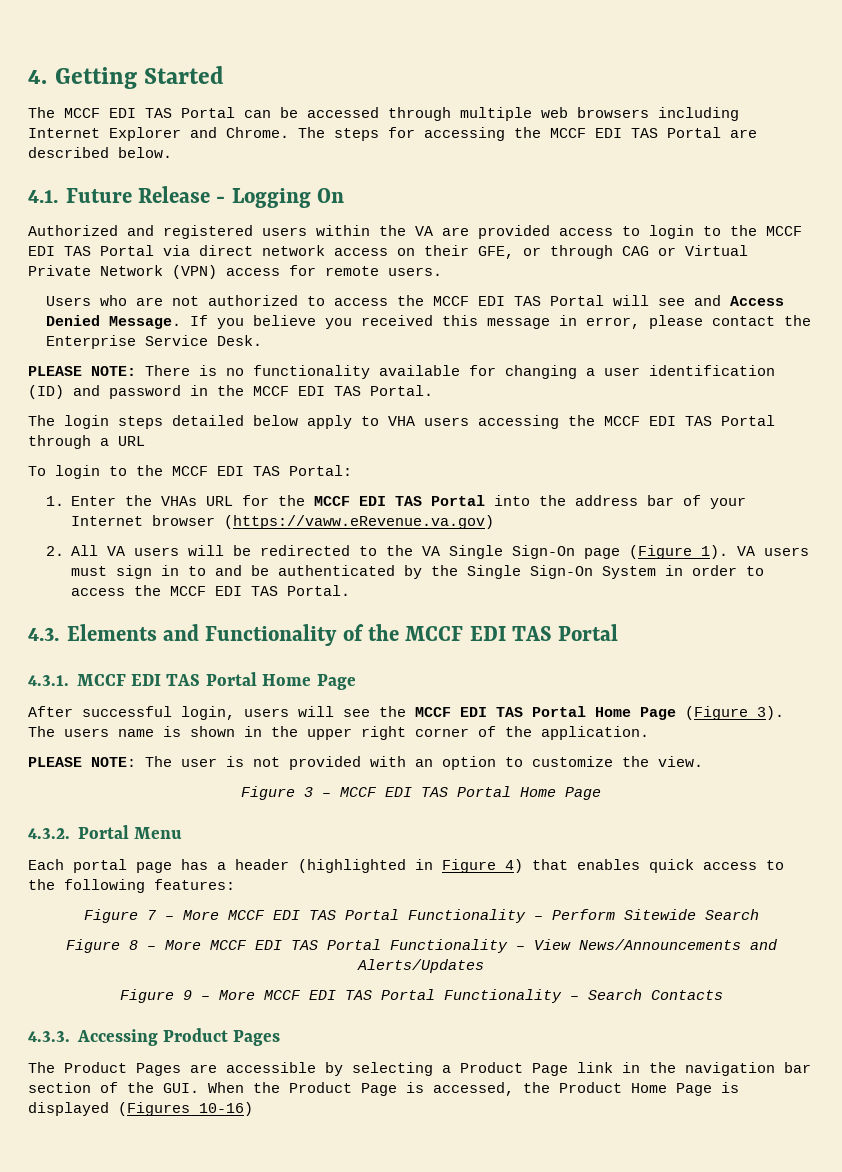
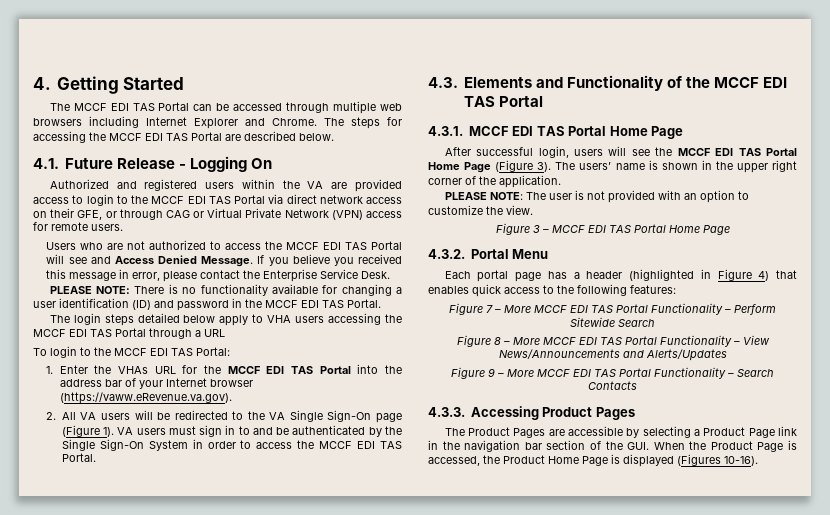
[224,515,495,529] (https://vaww.eRevenue.va.gov) -> [59,392,232,404] (https://vaww.eRevenue.va.gov).
[64,728,109,737] users -> [579,162,612,170] users’
[199,1102,253,1116] 10-16) -> [724,456,758,466] 10-16).

